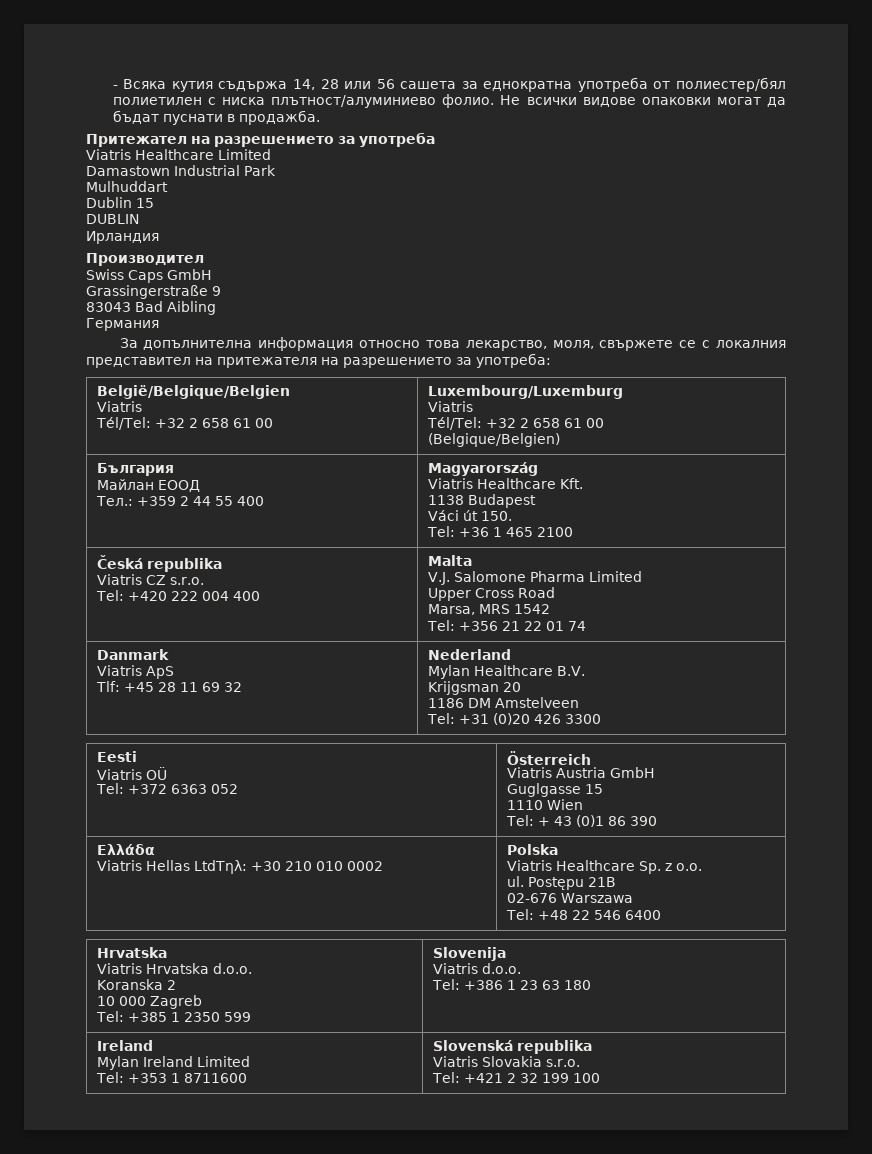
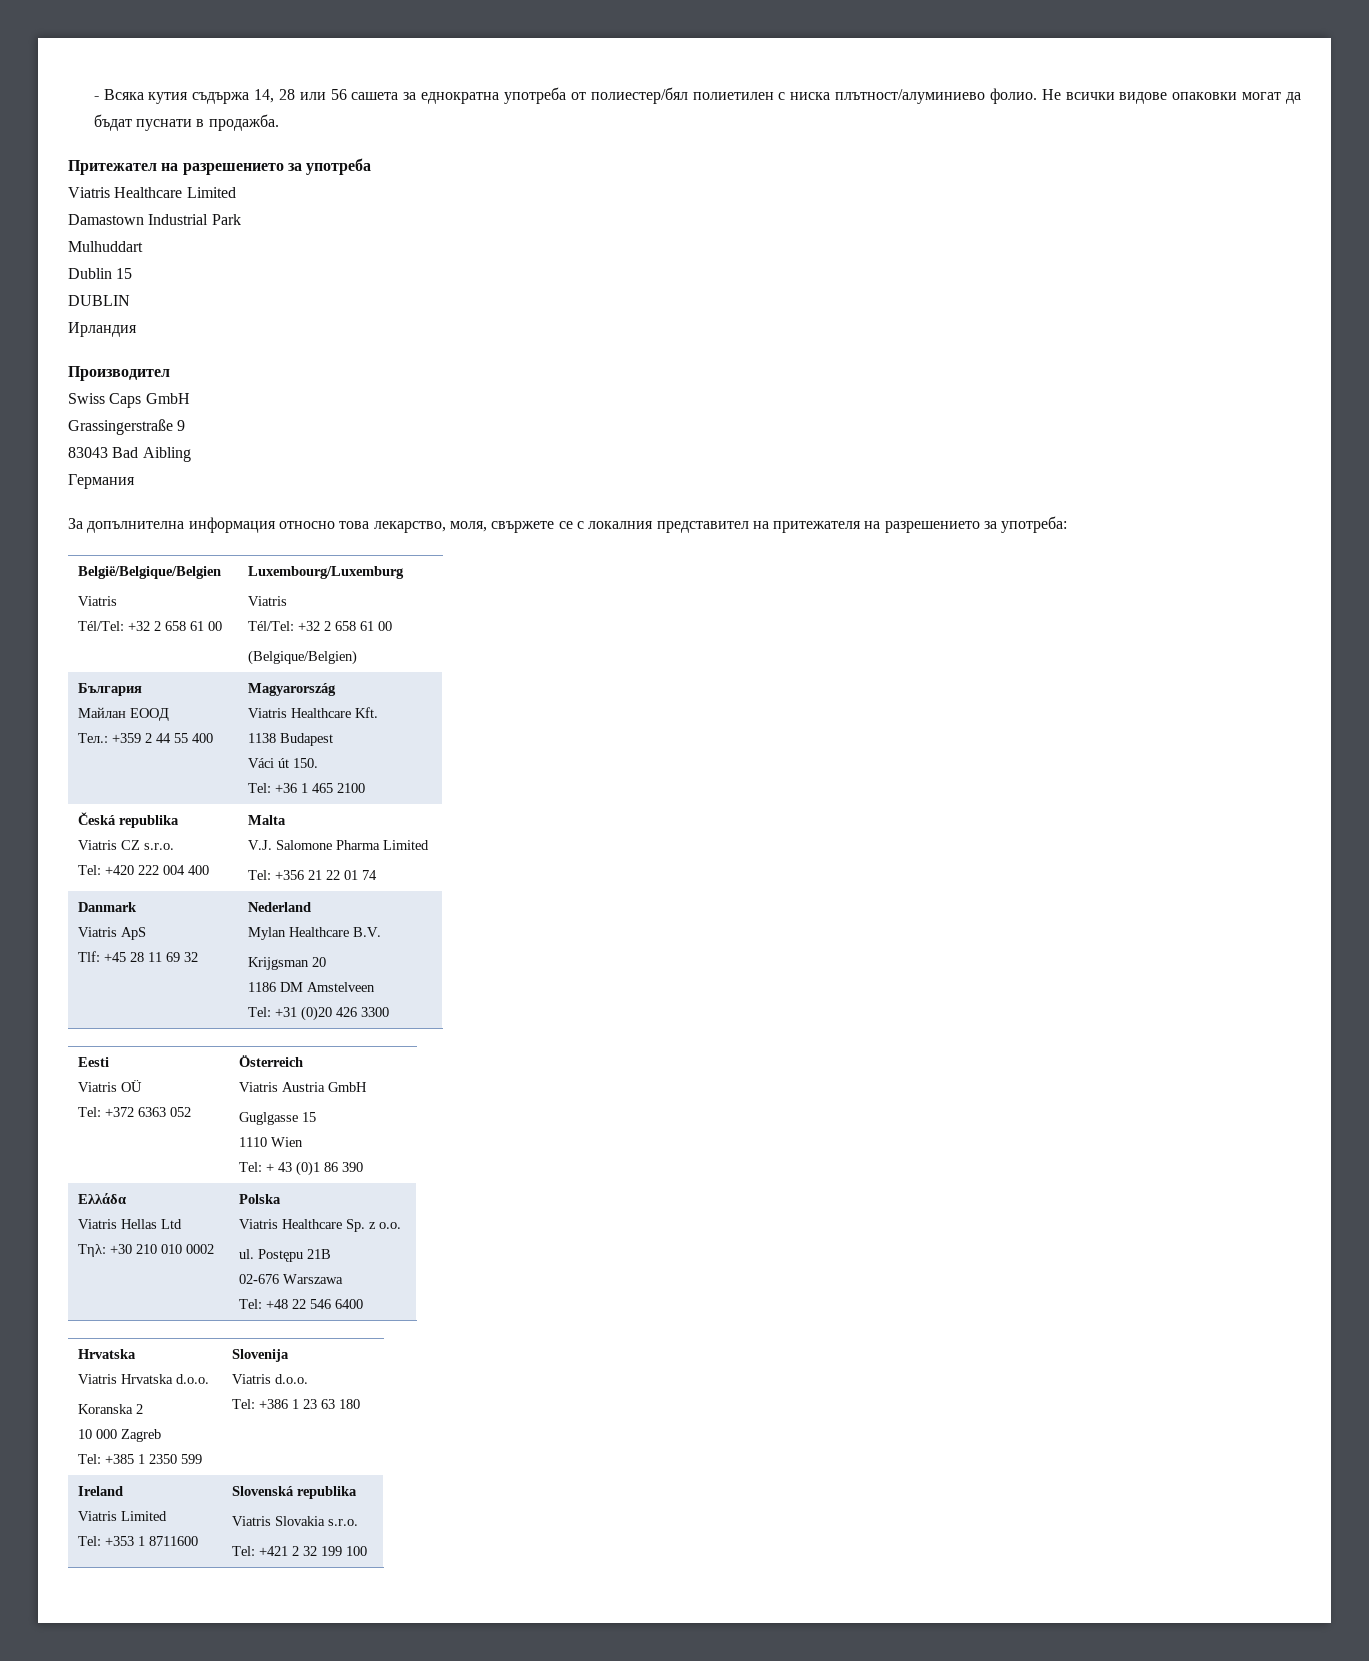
[427,587,555,601] [427,604,550,615] // Upper Cross Road // Marsa, MRS 1542 -> (430, 845) none
[193,860,247,874] LtdΤηλ: -> [161,1219,183,1229] [78,1244,107,1257] Ltd // Τηλ:
[96,1056,193,1070] Mylan Ireland -> [78,1511,118,1521] Viatris

